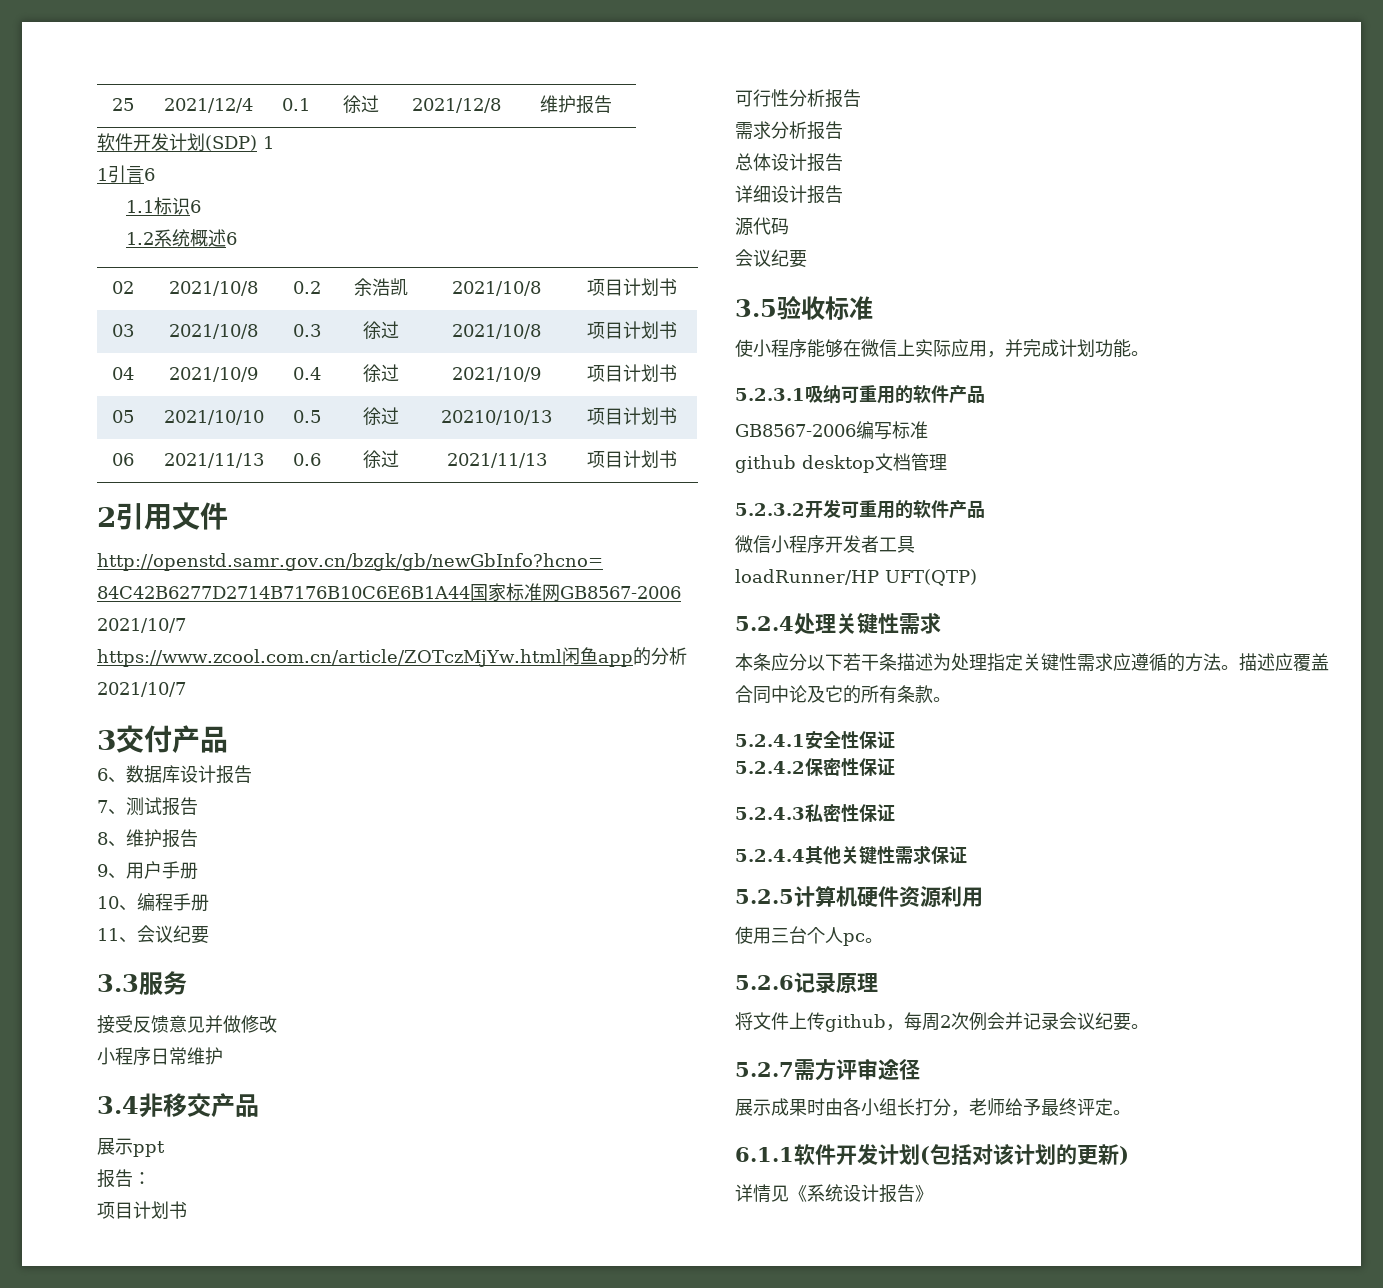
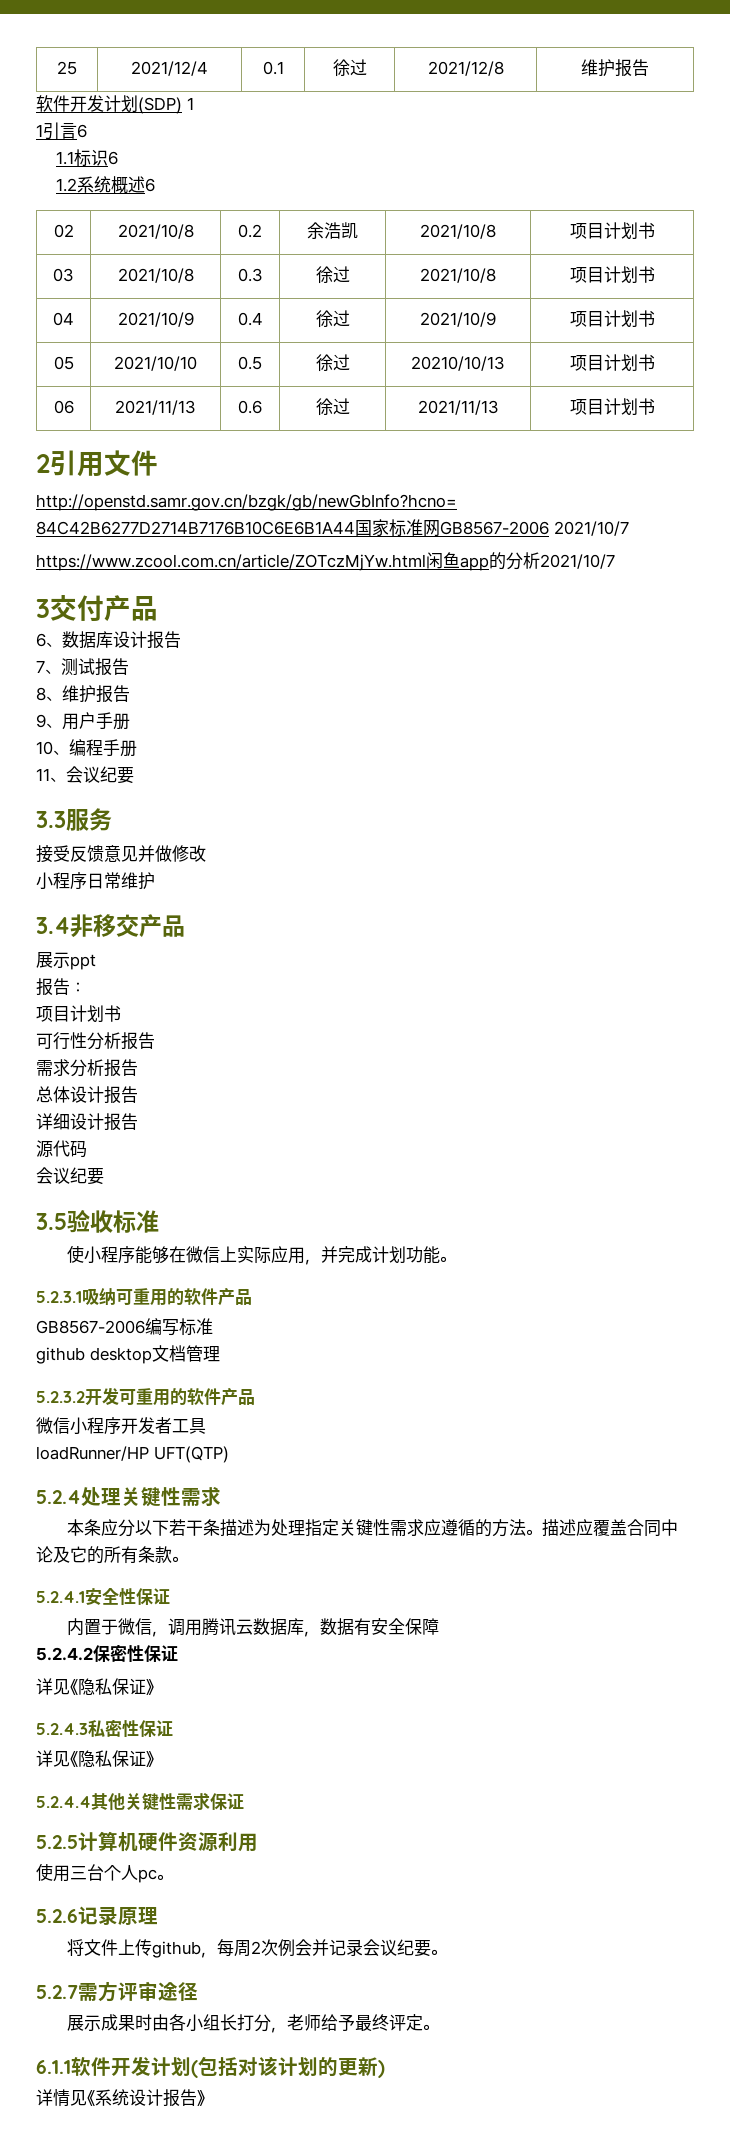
(895, 740) none -> [66,1618,439,1637] // 内置于微信，调用腾讯云数据库，数据有安全保障
(895, 767) none -> [36,1678,154,1695] // 详见《隐私保证》
(895, 813) none -> [36,1750,154,1767] // 详见《隐私保证》

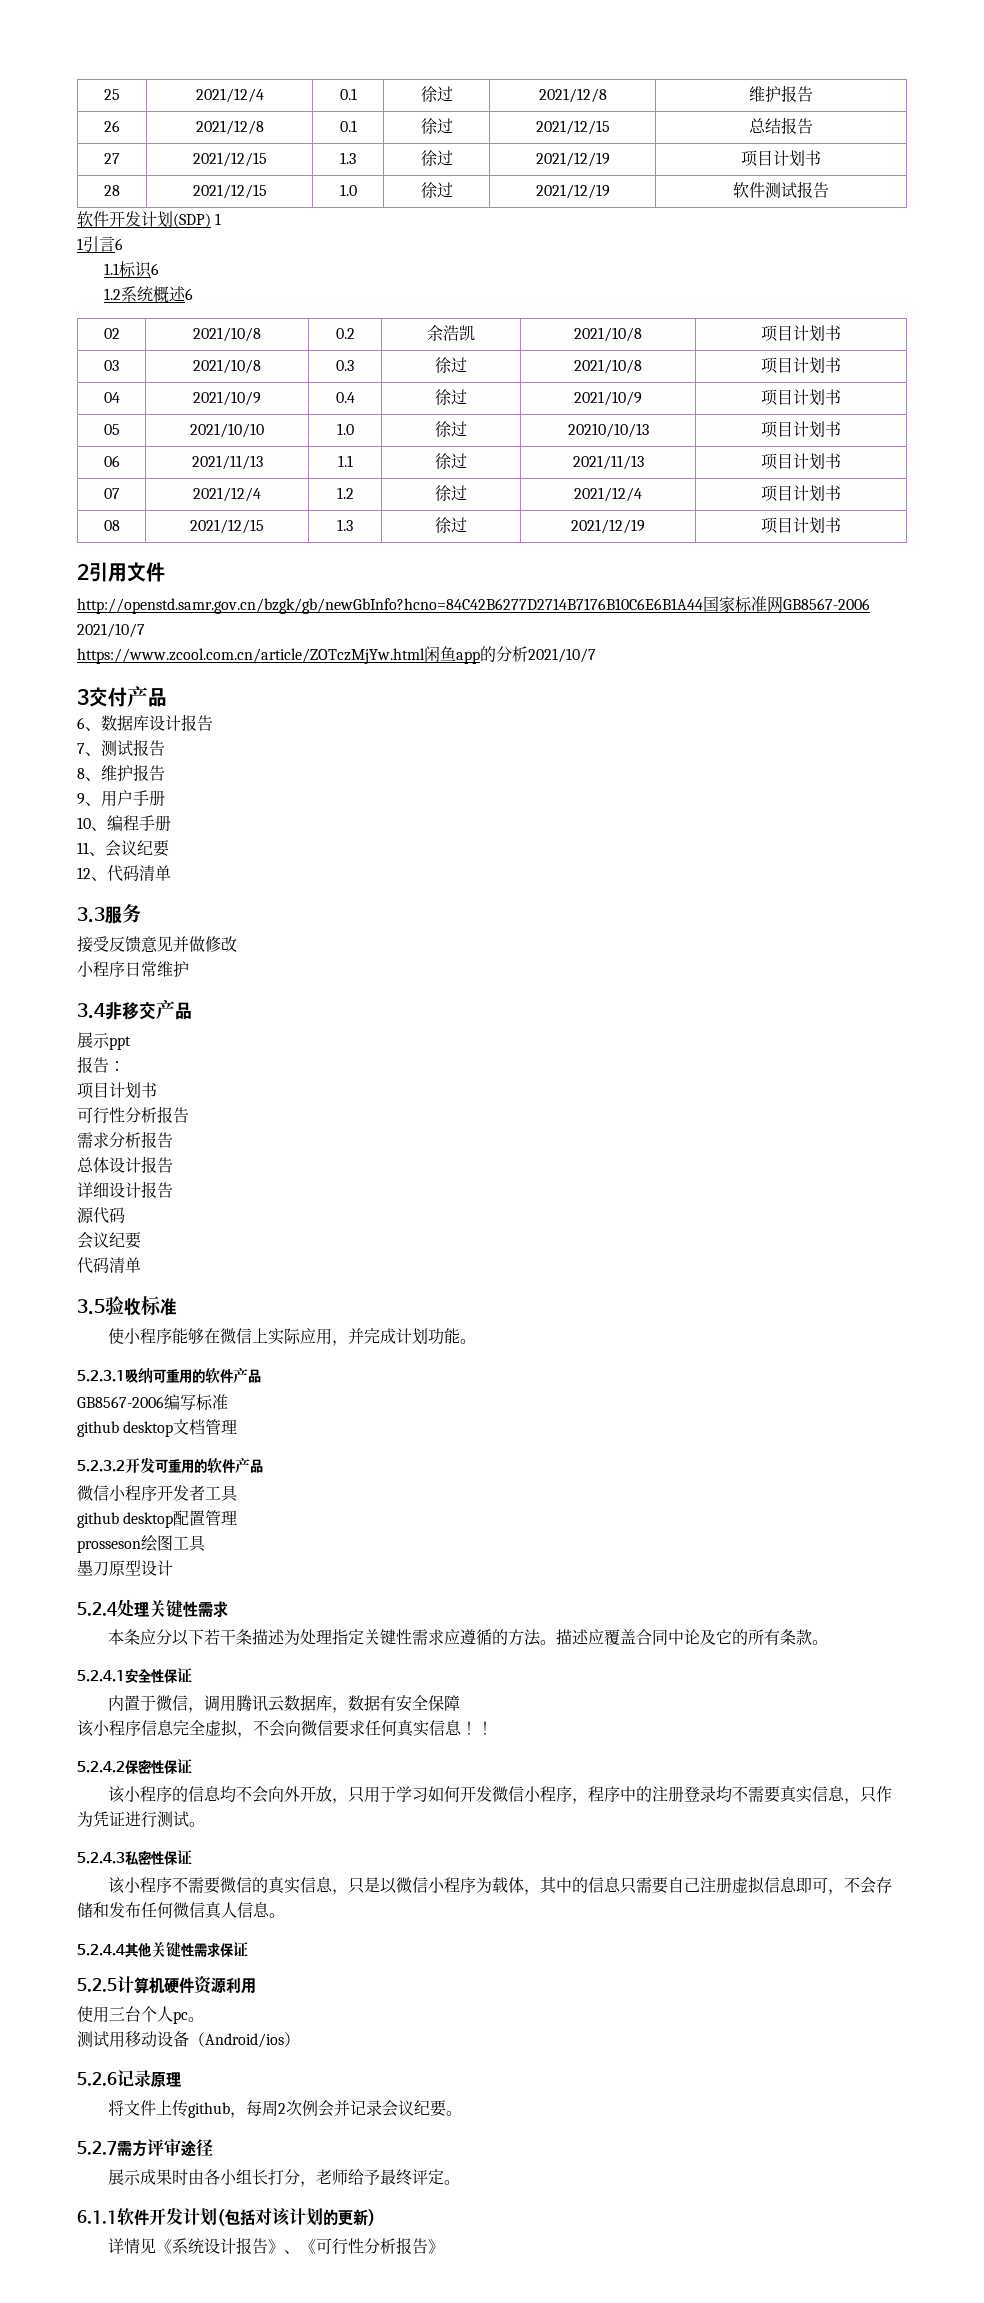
(649, 67) none -> [104,120,120,132] [195,120,264,135] [339,120,357,132] [420,118,453,135] [535,120,610,135] [749,117,813,134] [104,153,120,164] [192,152,267,167] [340,152,356,164] [420,150,453,167] [535,152,610,167] [741,150,821,167] [104,185,120,196] [192,184,267,199] [339,184,357,196] [420,182,453,199] [535,184,610,199] [733,181,829,198] // 26 | 2021/12/8 | 0.1 | 徐过 | 2021/12/15 | 总结报告 // 27 | 2021/12/15 | 1.3 | 徐过 | 2021/12/19 | 项目计划书 // 28 | 2021/12/15 | 1.0 | 徐过 | 2021/12/19 | 软件测试报告
[238,356,262,370] 0.5 -> [336,423,354,435] 1.0
[238,400,262,414] 0.6 -> [337,455,353,467] 1.1
(655, 406) none -> [103,488,120,499] [193,487,261,502] [336,487,354,499] [435,485,467,502] [574,487,642,502] [761,485,841,502] [103,520,120,531] [190,519,264,534] [337,519,353,531] [435,517,467,534] [571,519,645,534] [761,517,841,534] // 07 | 2021/12/4 | 1.2 | 徐过 | 2021/12/4 | 项目计划书 // 08 | 2021/12/15 | 1.3 | 徐过 | 2021/12/19 | 项目计划书
(134, 775) none -> [77,865,171,882] // 12、代码清单
(104, 1176) none -> [77,1257,141,1274] // 代码清单
[36,1446,229,1463] loadRunner/HP UFT(QTP) -> [77,1510,238,1528] [77,1535,206,1553] [77,1560,173,1576] github desktop配置管理 // prosseson绘图工具 // 墨刀原型设计
[36,1645,178,1662] [36,1678,154,1695] [36,1720,173,1737] [36,1750,154,1767] 5.2.4.2保密性保证 // 详见《隐私保证》 // 5.2.4.3私密性保证 // 详见《隐私保证》 -> [77,1719,493,1738] [77,1759,192,1774] [108,1785,893,1804] [77,1811,205,1828] [77,1850,192,1865] [108,1876,893,1895] [77,1901,285,1919] 该小程序信息完全虚拟，不会向微信要求任何真实信息！！ // 5.2.4.2保密性保证 // 该小程序的信息均不会向外开放，只用于学习如何开发微信小程序，程序中的注册登录均不需要真实信息，只作为凭证进行测试。 // 5.2.4.3私密性保证 // 该小程序不需要微信的真实信息，只是以微信小程序为载体，其中的信息只需要自己注册虚拟信息即可，不会存储和发布任何微信真人信息。
(173, 1877) none -> [77,2031,300,2048] // 测试用移动设备（Android/ios）
(205, 2098) none -> [284,2237,445,2255] 、《可行性分析报告》

